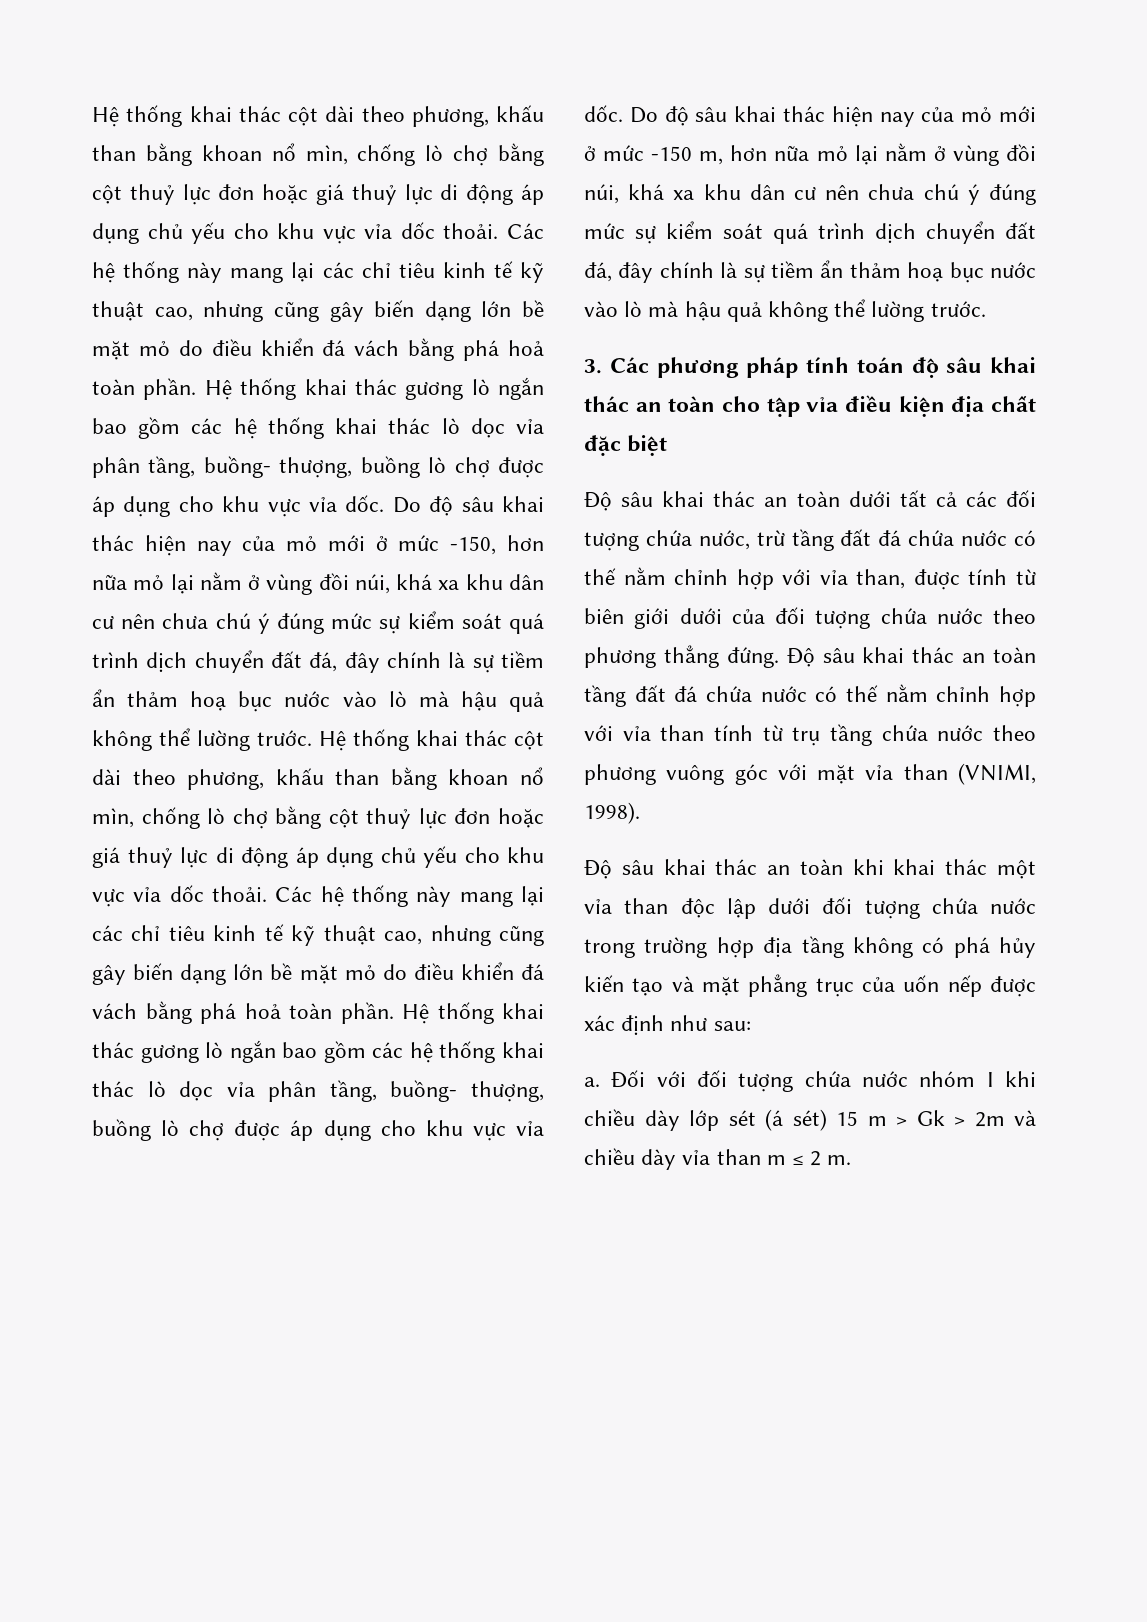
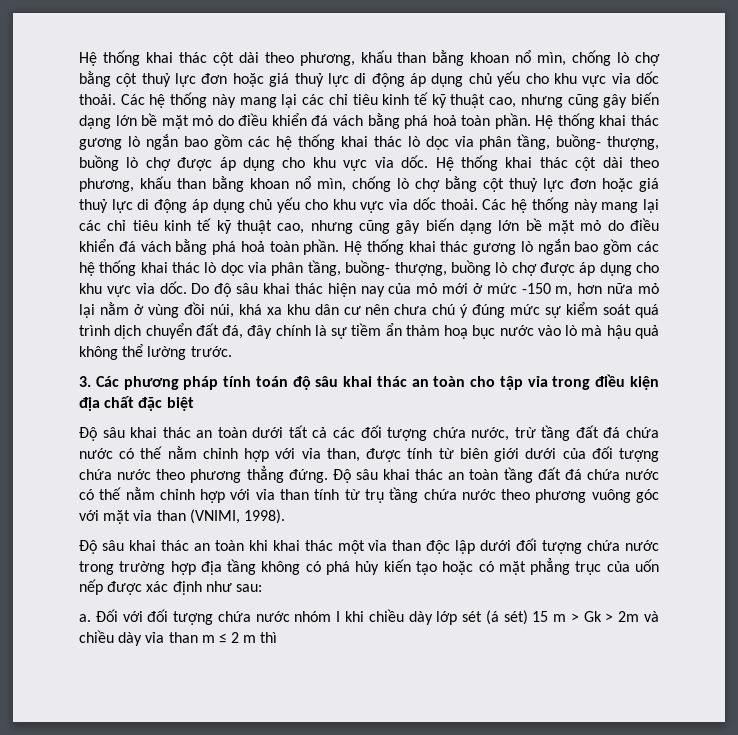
[392,496,544,516] [92,535,544,556] [92,572,544,595] [92,611,544,634] [92,650,544,673] [92,689,544,712] [92,728,312,751] Do độ sâu khai thác hiện nay của mỏ mới ở mức -150, hơn nữa mỏ lại nằm ở vùng đồi núi, khá xa khu dân cư nên chưa chú ý đúng mức sự kiểm soát quá trình dịch chuyển đất đá, đây chính là sự tiềm ẩn thảm hoạ bục nước vào lò mà hậu quả không thể lường trước. -> (429, 161) none
(839, 404) none -> [552,376,591,390] trong
[671,976,694,992] và -> [442,561,494,575] hoặc có
[827,1155,852,1165] m. -> [243,632,278,643] m thì

